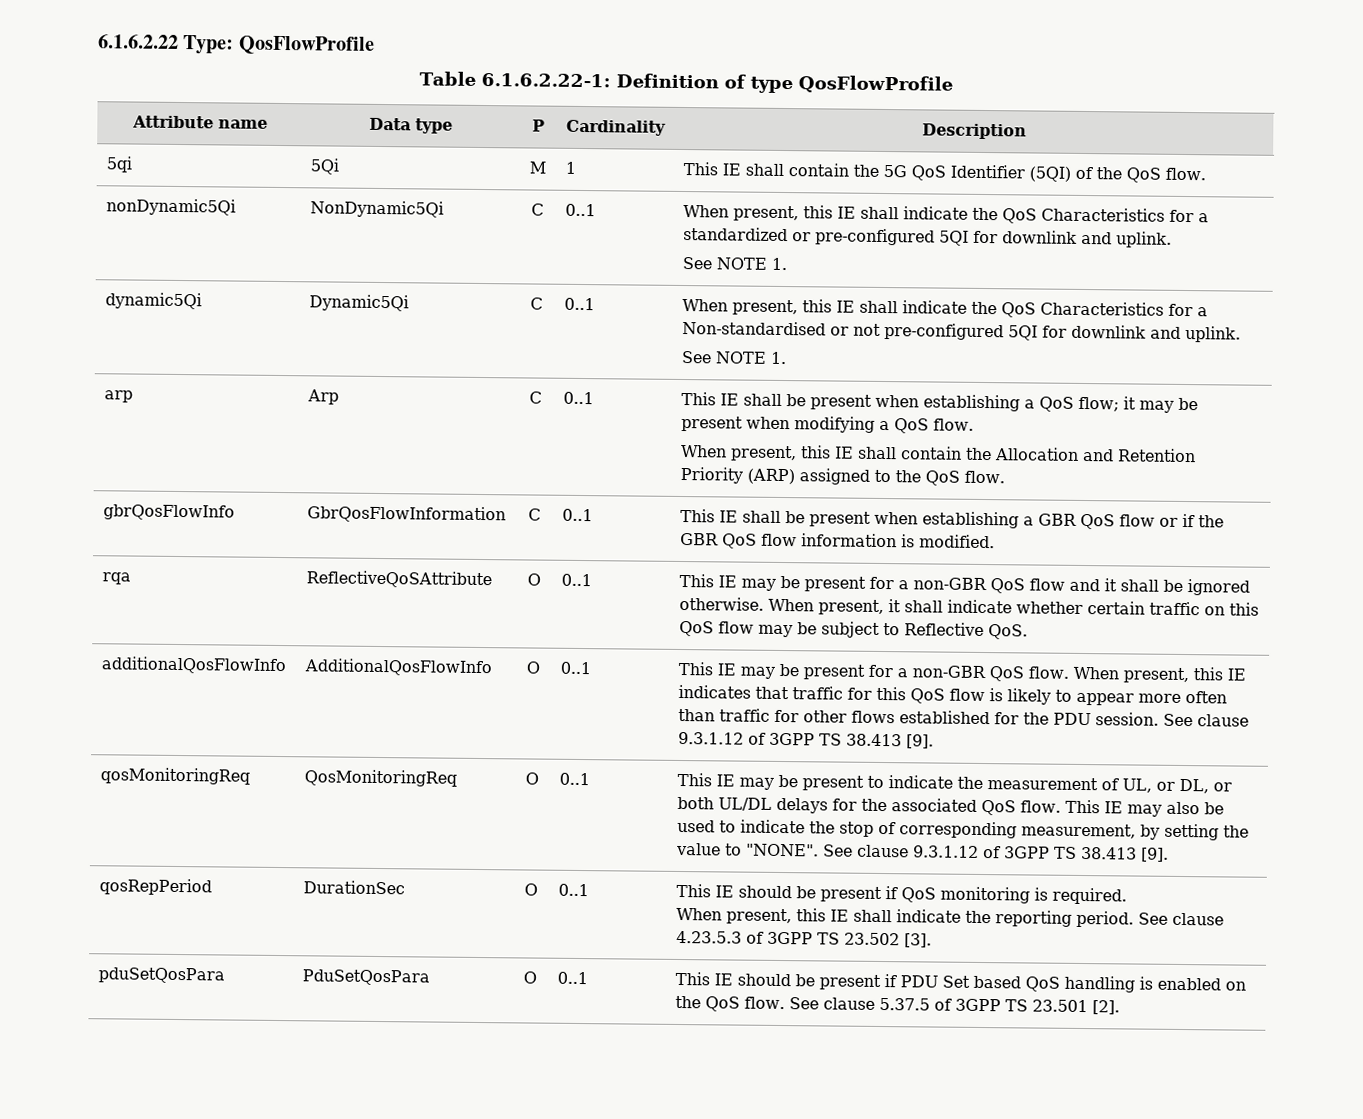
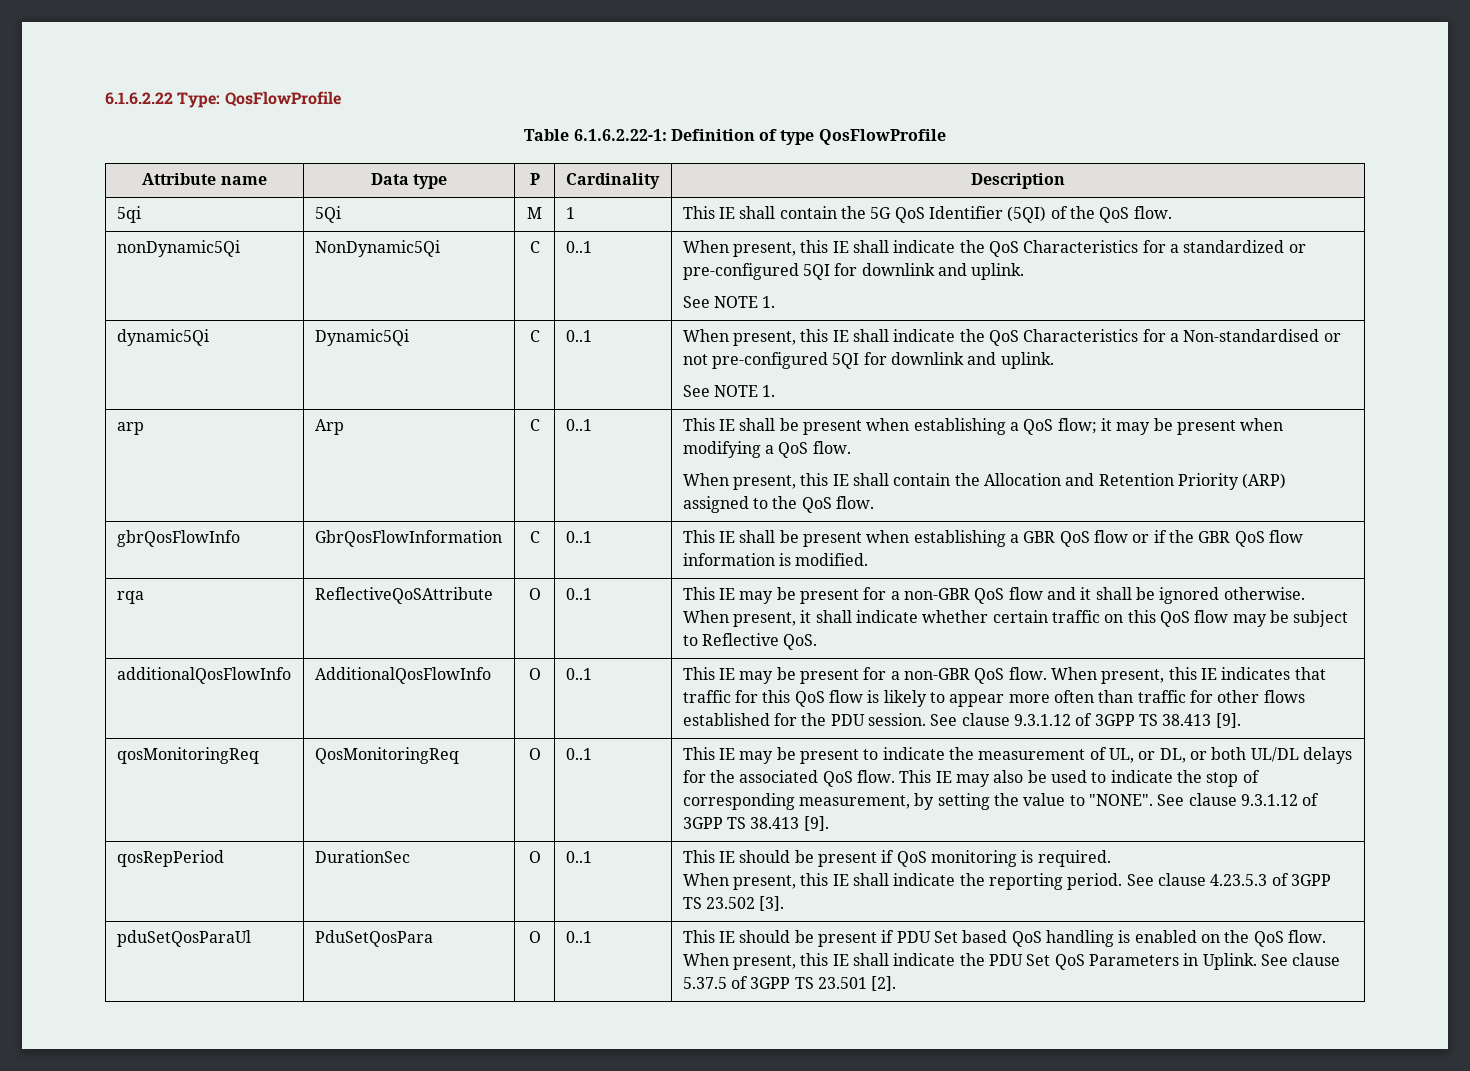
[97,967,225,984] pduSetQosPara -> [116,930,251,947] pduSetQosParaUl
(785, 1003) none -> [682,953,1257,970] When present, this IE shall indicate the PDU Set QoS Parameters in Uplink.

